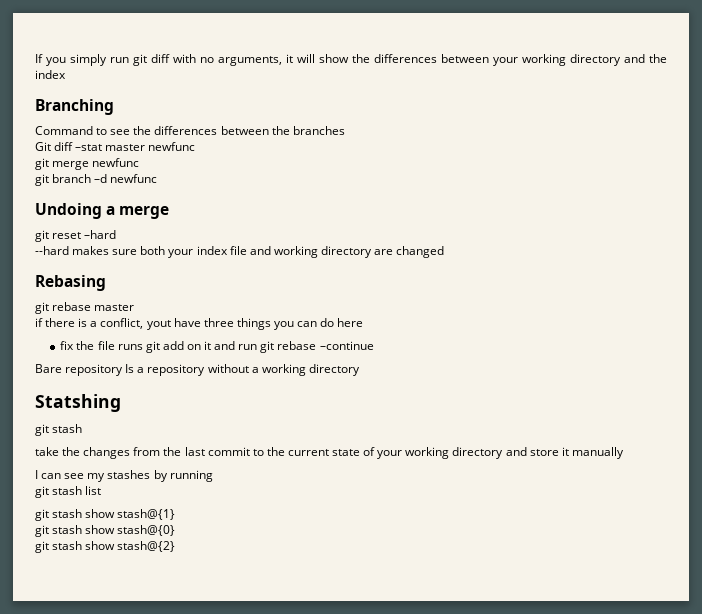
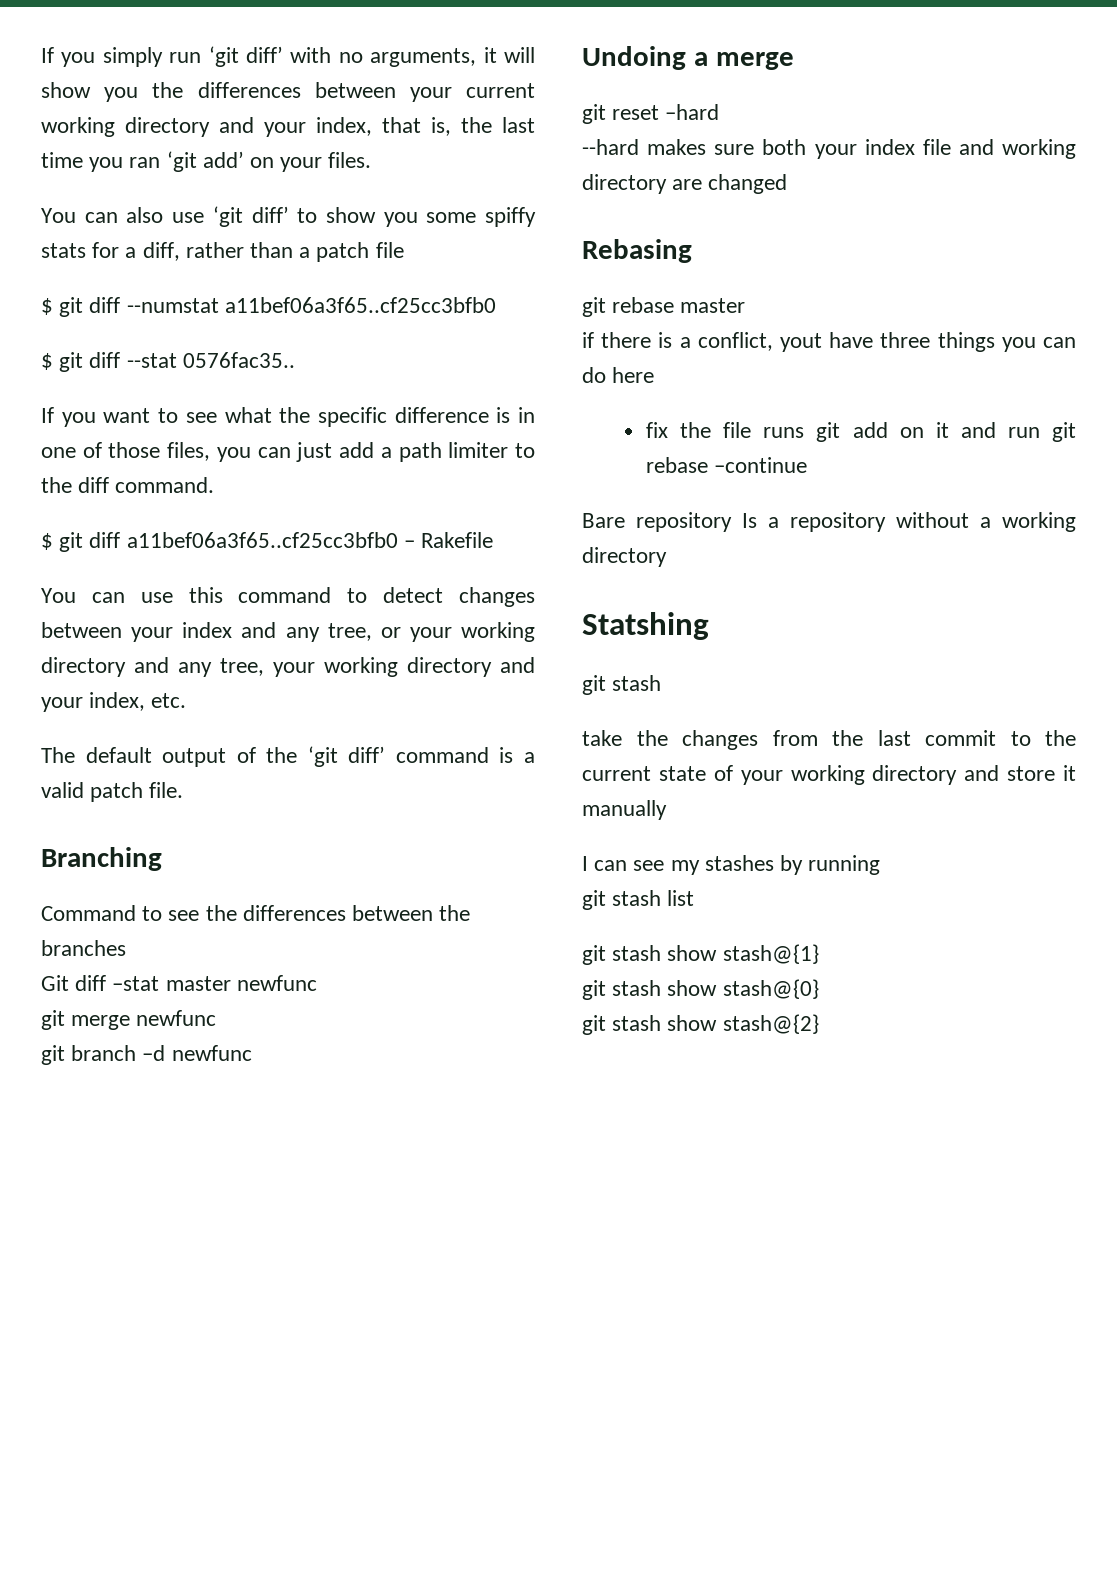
[133,54,170,66] git diff -> [208,46,283,67] ‘git diff’
(349, 58) none -> [104,87,139,102] you
[522,54,667,66] [35,70,66,79] working directory and the index -> [466,83,535,98] [41,117,535,137] [41,151,372,172] [41,206,536,227] [41,242,404,262] [41,297,496,317] [41,352,295,372] [41,407,535,427] [41,442,536,462] [41,477,215,493] [41,532,494,552] [41,587,535,607] [41,622,535,642] [41,657,535,677] [41,692,187,712] [41,746,535,767] [41,782,184,802] current working directory and your index, that is, the last time you ran ‘git add’ on your files. // You can also use ‘git diff’ to show you some spiffy stats for a diff, rather than a patch file // $ git diff --numstat a11bef06a3f65..cf25cc3bfb0 // $ git diff --stat 0576fac35.. // If you want to see what the specific difference is in one of those files, you can just add a path limiter to the diff command. // $ git diff a11bef06a3f65..cf25cc3bfb0 – Rakefile // You can use this command to detect changes between your index and any tree, or your working directory and any tree, your working directory and your index, etc. // The default output of the ‘git diff’ command is a valid patch file.

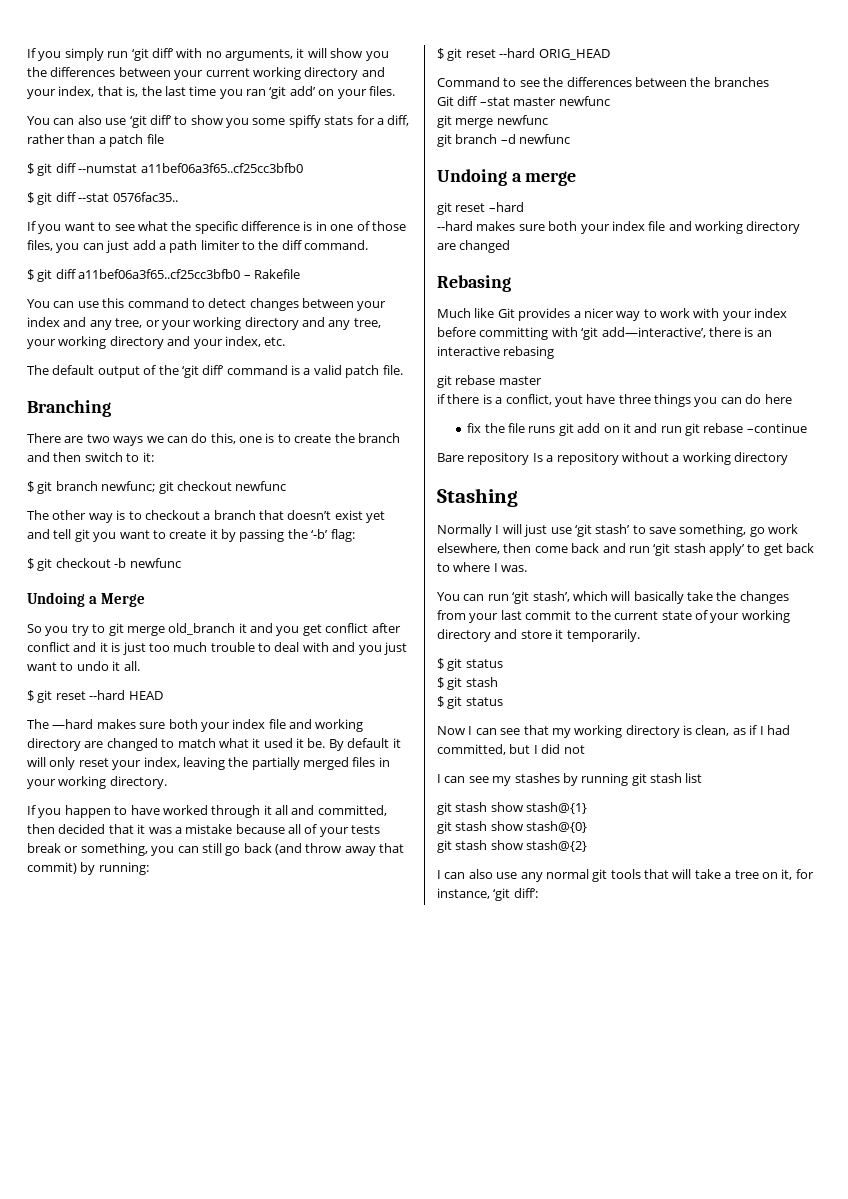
(162, 859) none -> [27,433,400,446] [27,452,154,462] [27,481,287,494] [27,510,386,523] [27,529,355,542] [27,558,181,571] [27,592,146,607] [27,623,401,636] [27,642,407,655] [27,661,140,671] [27,690,163,703] [27,719,364,732] [27,738,401,751] [27,757,390,770] [27,776,167,789] [27,805,387,818] [27,824,381,837] [27,843,405,856] [27,862,149,875] [437,48,610,61] // There are two ways we can do this, one is to create the branch and then switch to it: // $ git branch newfunc; git checkout newfunc // The other way is to checkout a branch that doesn’t exist yet and tell git you want to create it by passing the ‘-b’ flag: // $ git checkout -b newfunc // Undoing a Merge // So you try to git merge old_branch it and you get conflict after conflict and it is just too much trouble to deal with and you just want to undo it all. // $ git reset --hard HEAD // The —hard makes sure both your index file and working directory are changed to match what it used it be. By default it will only reset your index, leaving the partially merged files in your working directory. // If you happen to have worked through it all and committed, then decided that it was a mistake because all of your tests break or something, you can still go back (and throw away that commit) by running: // $ git reset --hard ORIG_HEAD
(692, 251) none -> [437,308,788,321] [437,327,772,340] [437,346,555,359] // Much like Git provides a nicer way to work with your index before committing with ‘git add—interactive’, there is an interactive rebasing
[582,612,709,640] [582,675,662,695] Statshing // git stash // -> [437,488,518,507] [437,524,799,537] [437,543,815,556] [437,562,528,572] [437,591,684,604] Stashing // Normally I will just use ‘git stash’ to save something, go work elsewhere, then come back and run ‘git stash apply’ to get back to where I was. // You can run ‘git stash’, which will basically
[832,730,863,746] the -> [469,613,499,623] your
[582,800,667,820] manually -> [566,629,640,642] [437,658,503,671] [437,677,498,690] [437,696,503,709] [437,725,790,738] [437,744,585,755] temporarily. // $ git status // $ git stash // $ git status // Now I can see that my working directory is clean, as if I had committed, but I did not
(881, 865) // -> (629, 779) none
(819, 1024) none -> [437,869,814,882] [437,888,538,901] // I can also use any normal git tools that will take a tree on it, for instance, ‘git diff’:

